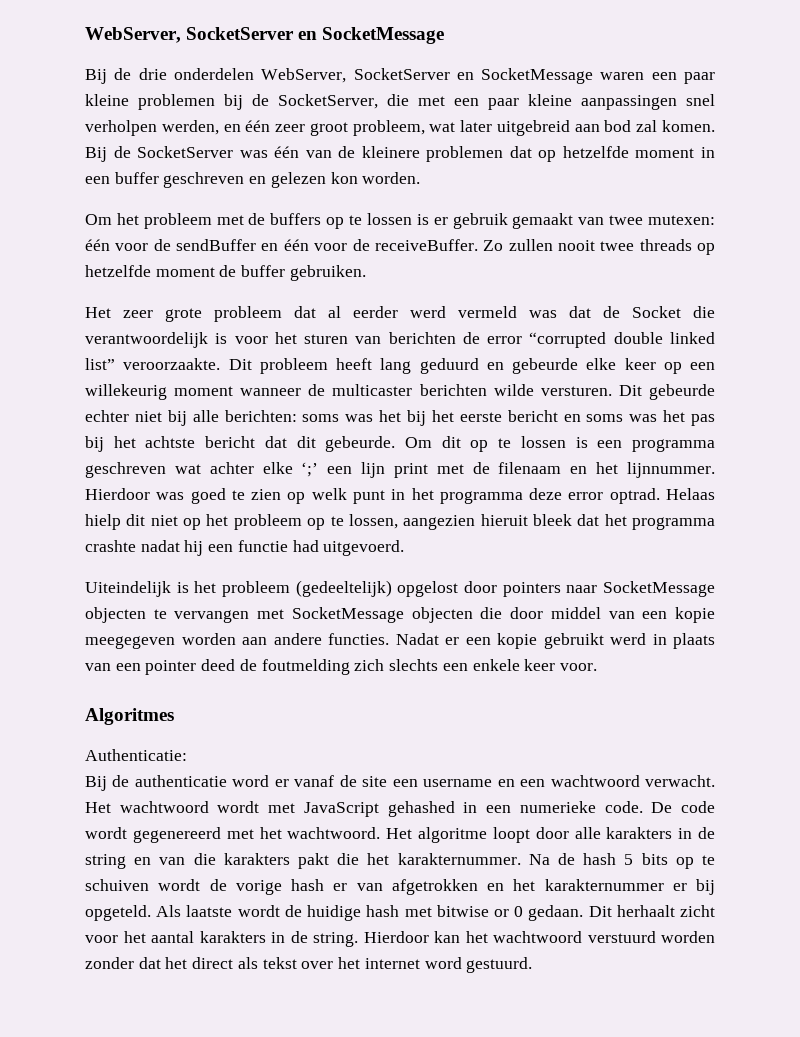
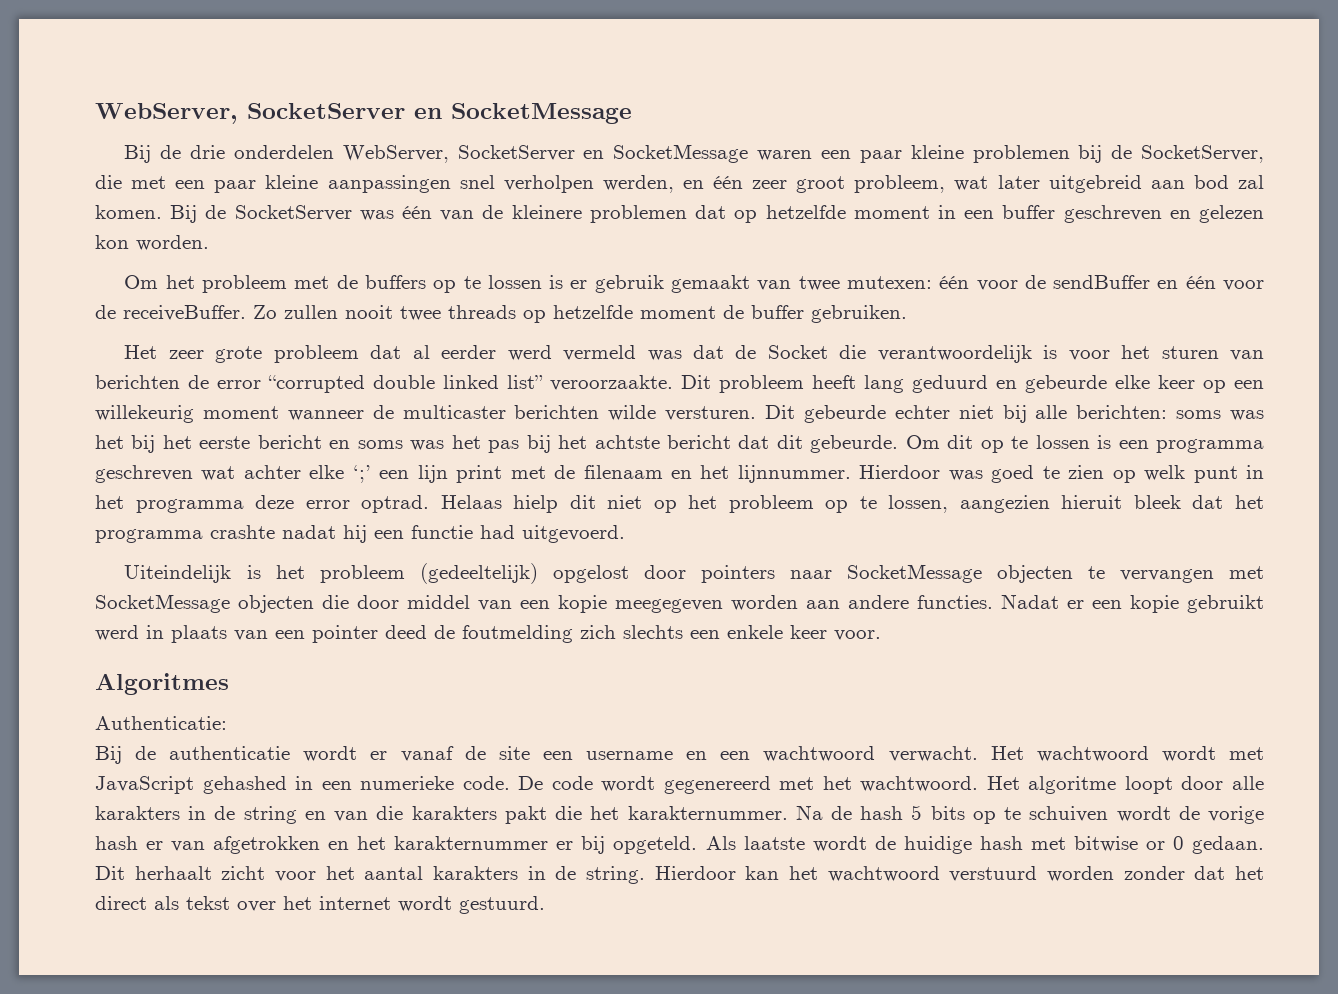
[232,775,270,787] word -> [303,746,358,762] wordt
[424,957,462,969] word -> [398,896,452,912] wordt

